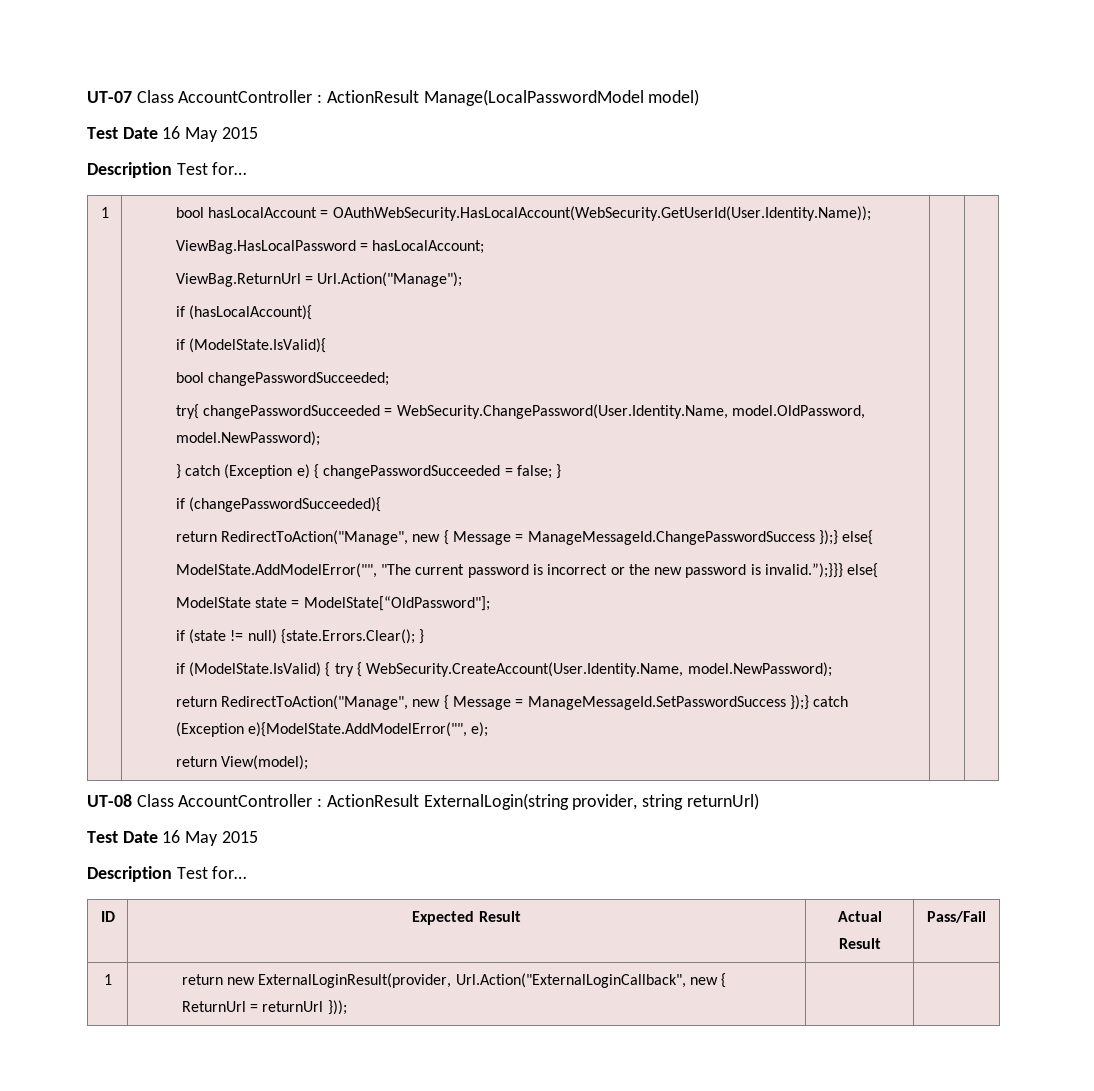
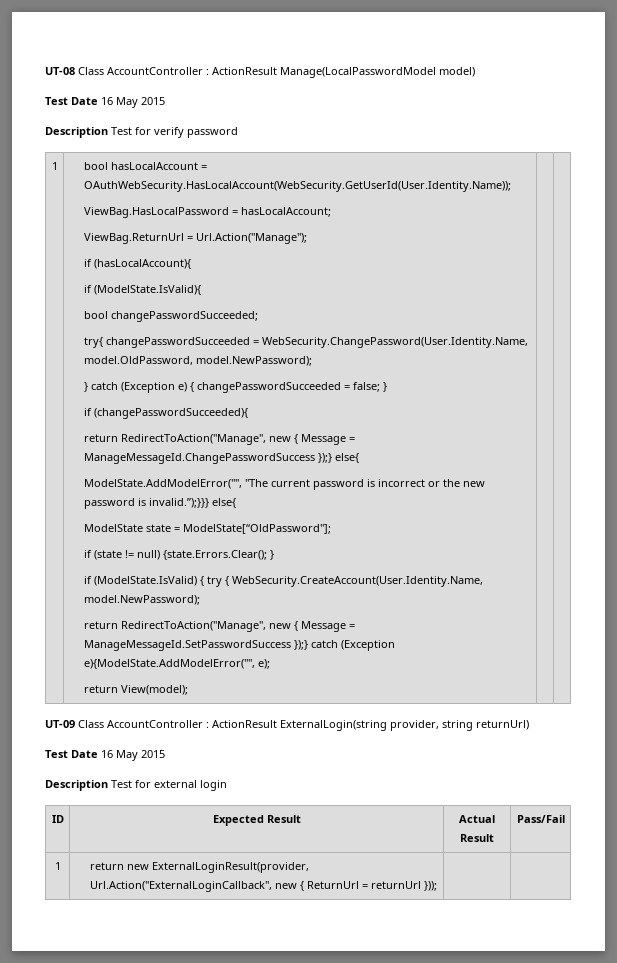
[87,91,132,103] UT-07 -> [45,67,75,75] UT-08
[212,162,247,175] for… -> [135,127,238,138] for verify password
[87,794,132,807] UT-08 -> [45,720,75,728] UT-09
[212,866,247,879] for… -> [135,780,227,791] for external login

